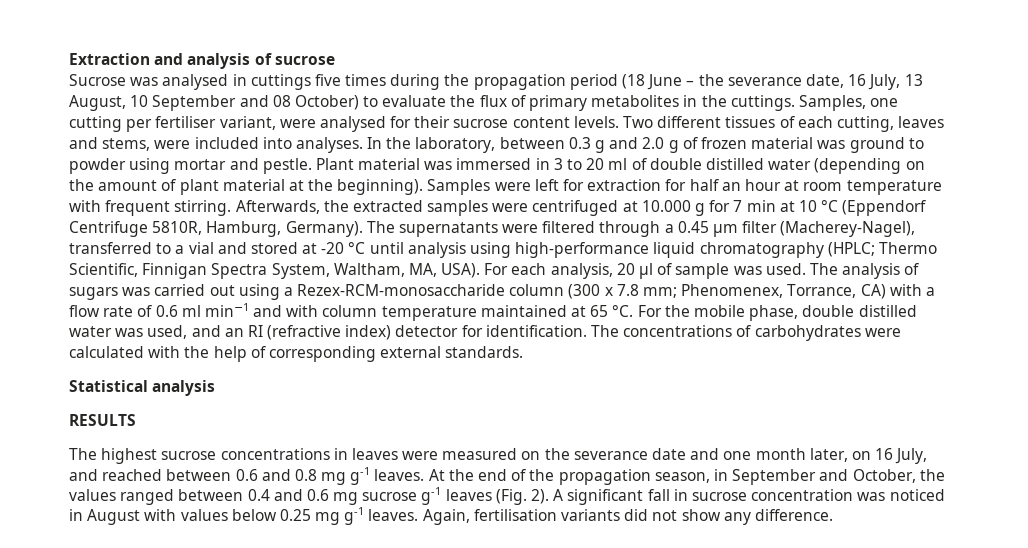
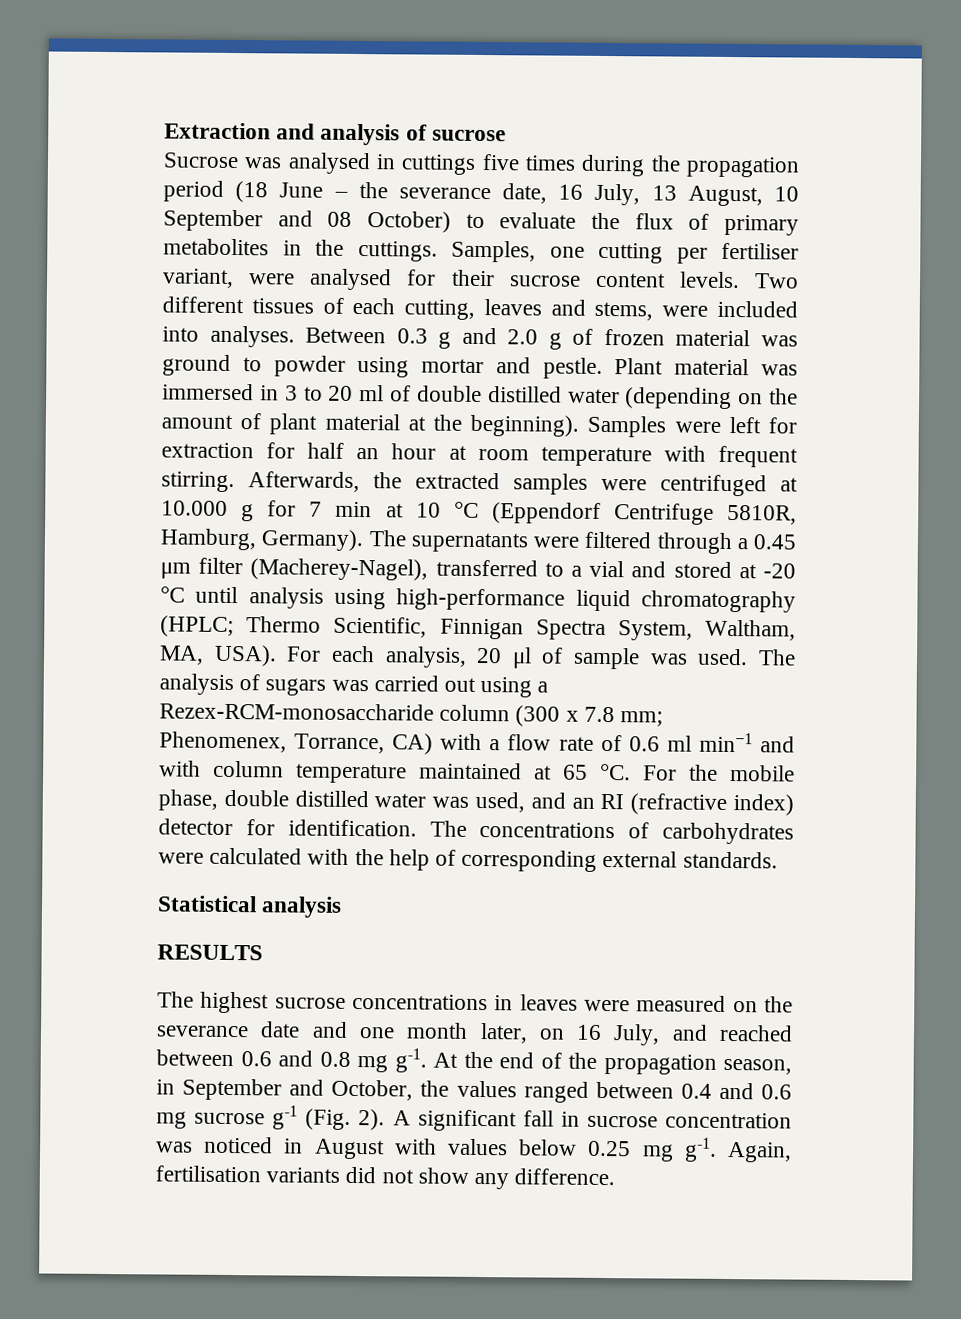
[367,137,565,153] In the laboratory, between -> [305,327,387,344] Between
[350,467,425,485] g-1 leaves. -> [394,1048,427,1073] g-1.
[445,489,492,501] leaves -> (299, 1117) none
[344,507,419,525] g-1 leaves. -> [683,1137,717,1162] g-1.

